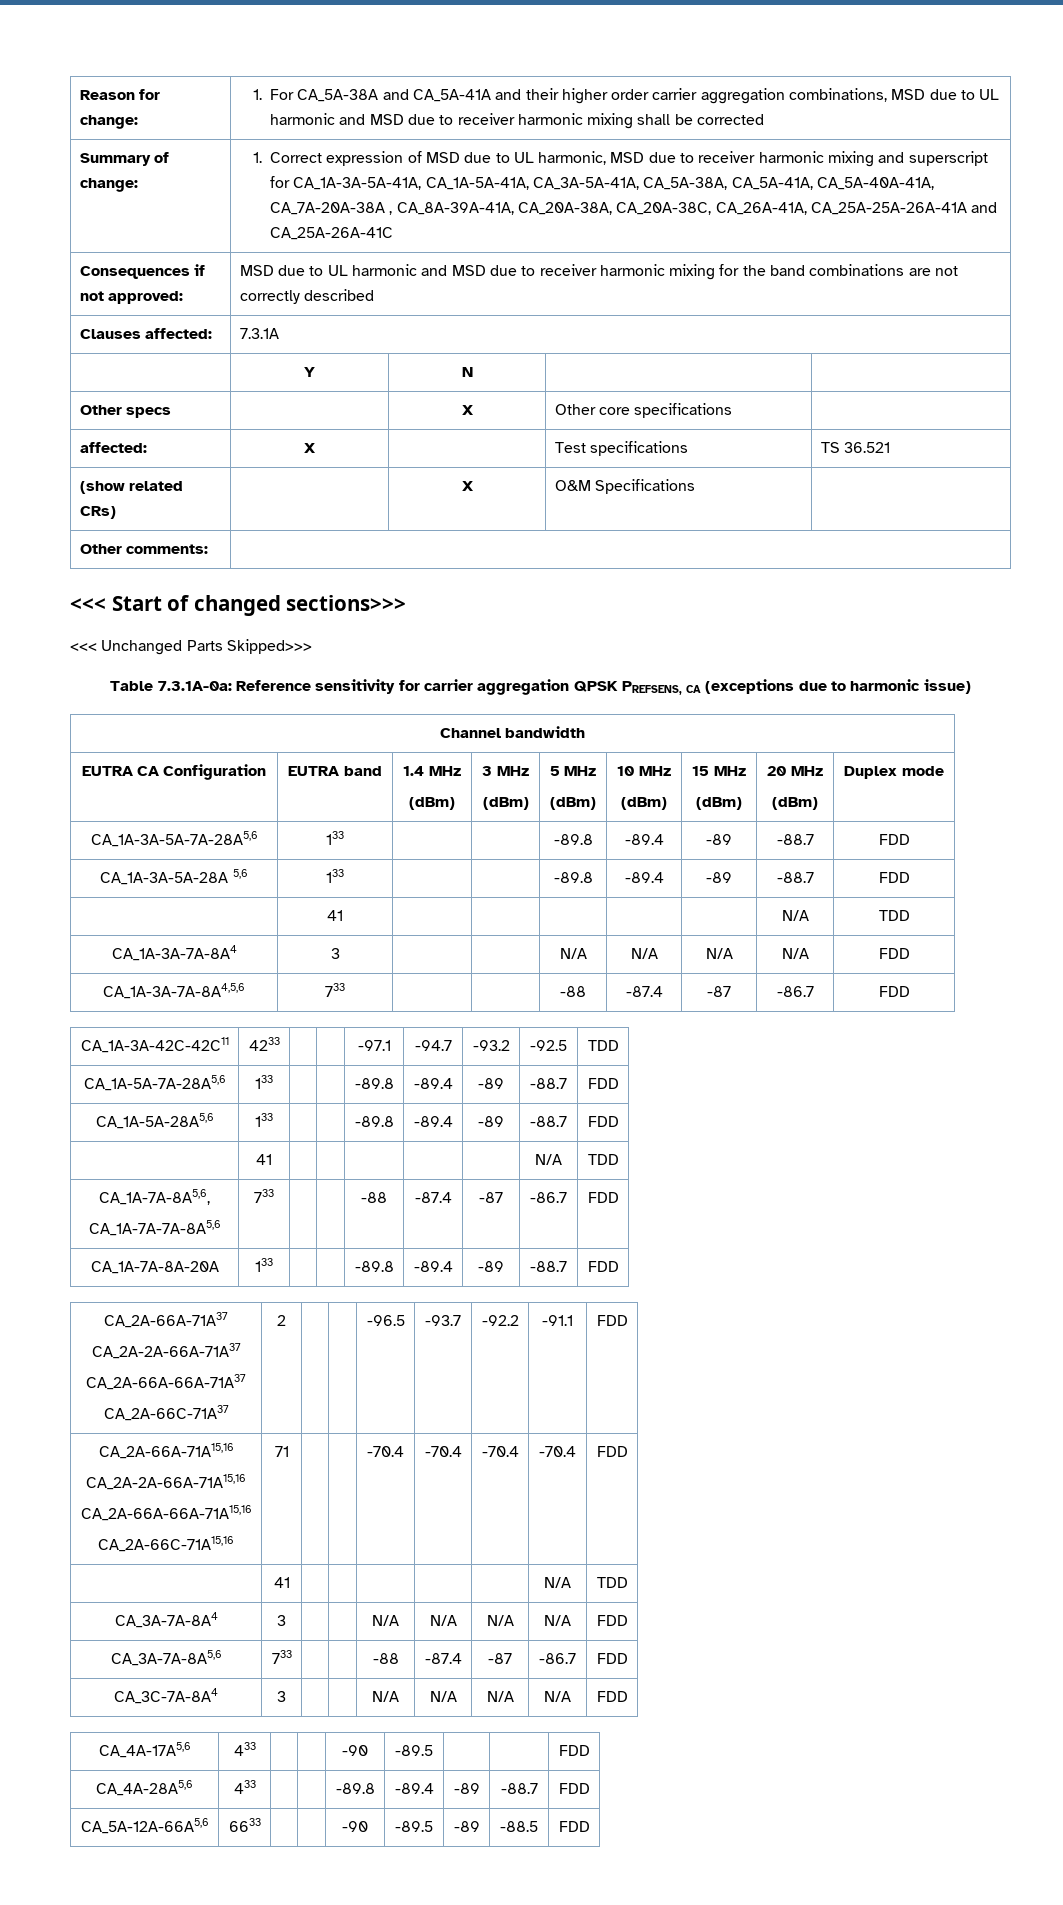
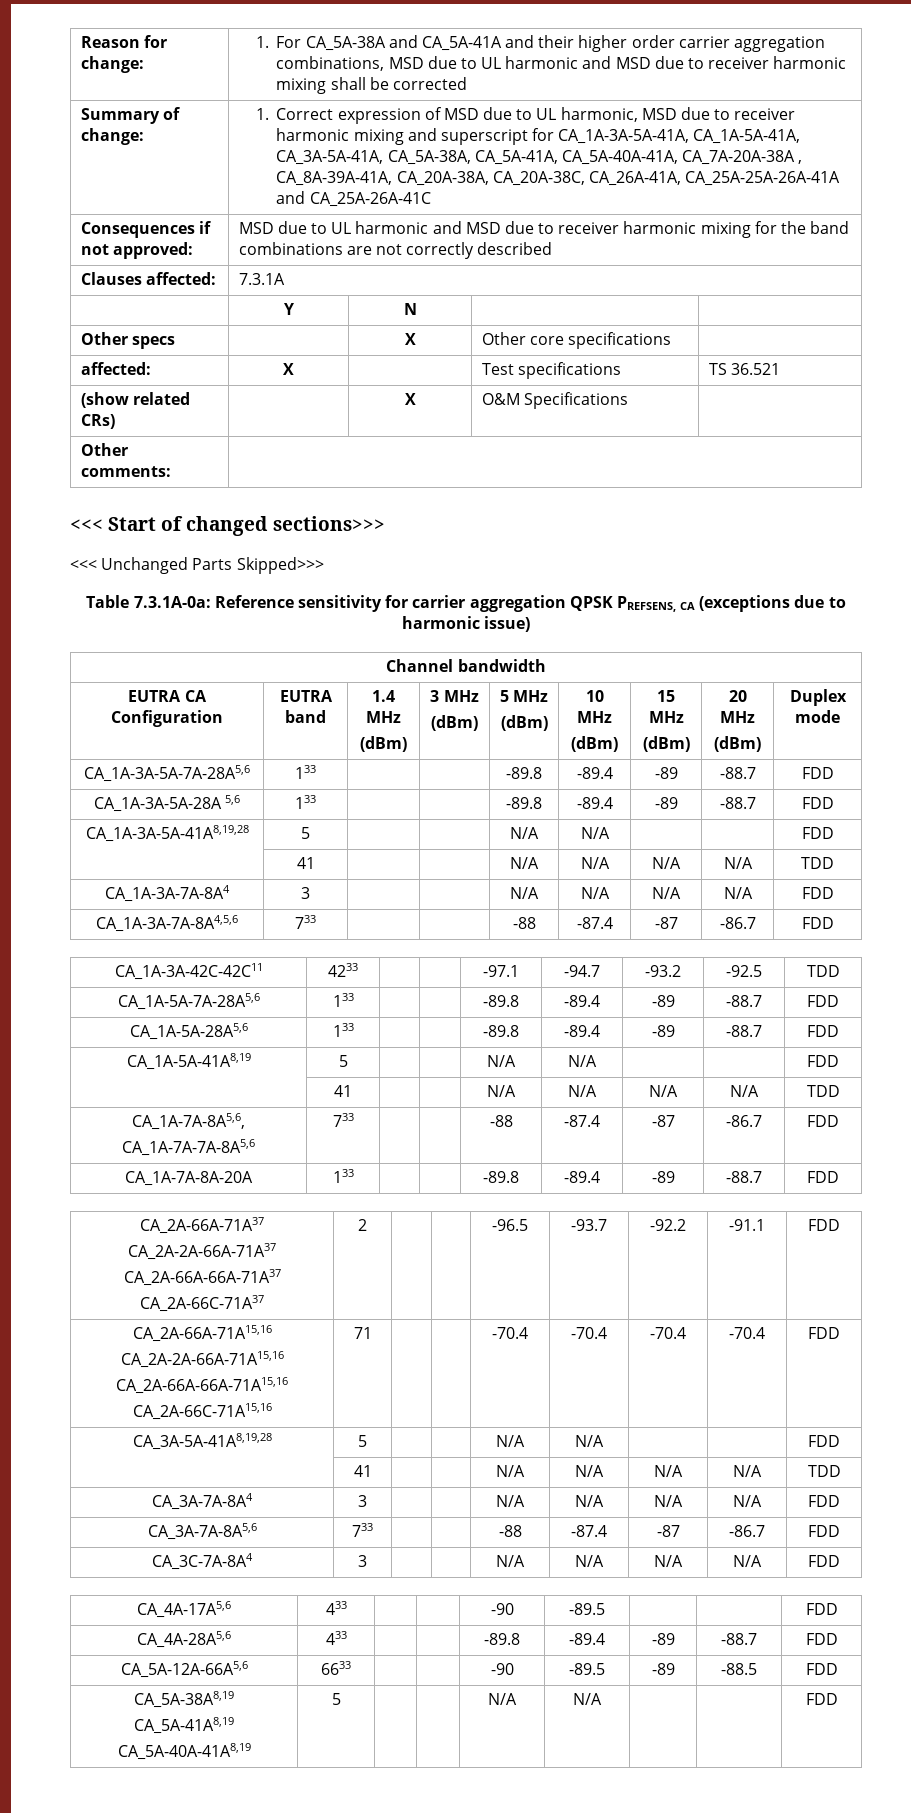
[327,910,343,921] | 41 | | | | | -> [85,825,249,842] [301,827,310,839] [510,827,539,839] [580,827,610,839] [801,827,834,839] [296,857,315,869] [510,857,539,869] [580,857,610,869] [652,857,681,869] CA_1A-3A-5A-41A8,19,28 | 5 | | | N/A | N/A | | | FDD // | 41 | | | N/A | N/A | N/A
[256,1154,272,1165] | 41 | | | | | -> [126,1053,251,1070] [338,1055,348,1067] [487,1055,516,1067] [568,1055,597,1067] [807,1055,839,1067] [334,1085,352,1097] [487,1085,516,1097] [568,1085,597,1097] [649,1085,678,1097] CA_1A-5A-41A8,19 | 5 | | | N/A | N/A | | | FDD // | 41 | | | N/A | N/A | N/A
[273,1577,290,1588] | 41 | | | | | -> [132,1433,272,1450] [358,1435,367,1447] [496,1435,525,1447] [575,1435,604,1447] [808,1435,840,1447] [353,1465,372,1477] [496,1465,525,1477] [575,1465,604,1477] [654,1465,683,1477] CA_3A-5A-41A8,19,28 | 5 | | | N/A | N/A | | | FDD // | 41 | | | N/A | N/A | N/A
(590, 1826) none -> [134,1691,234,1708] [134,1717,234,1734] [117,1743,251,1760] [331,1693,341,1705] [488,1693,517,1705] [573,1693,602,1705] [805,1693,838,1705] // CA_5A-38A8,19 // CA_5A-41A8,19 // CA_5A-40A-41A8,19 | 5 | | | N/A | N/A | | | FDD

